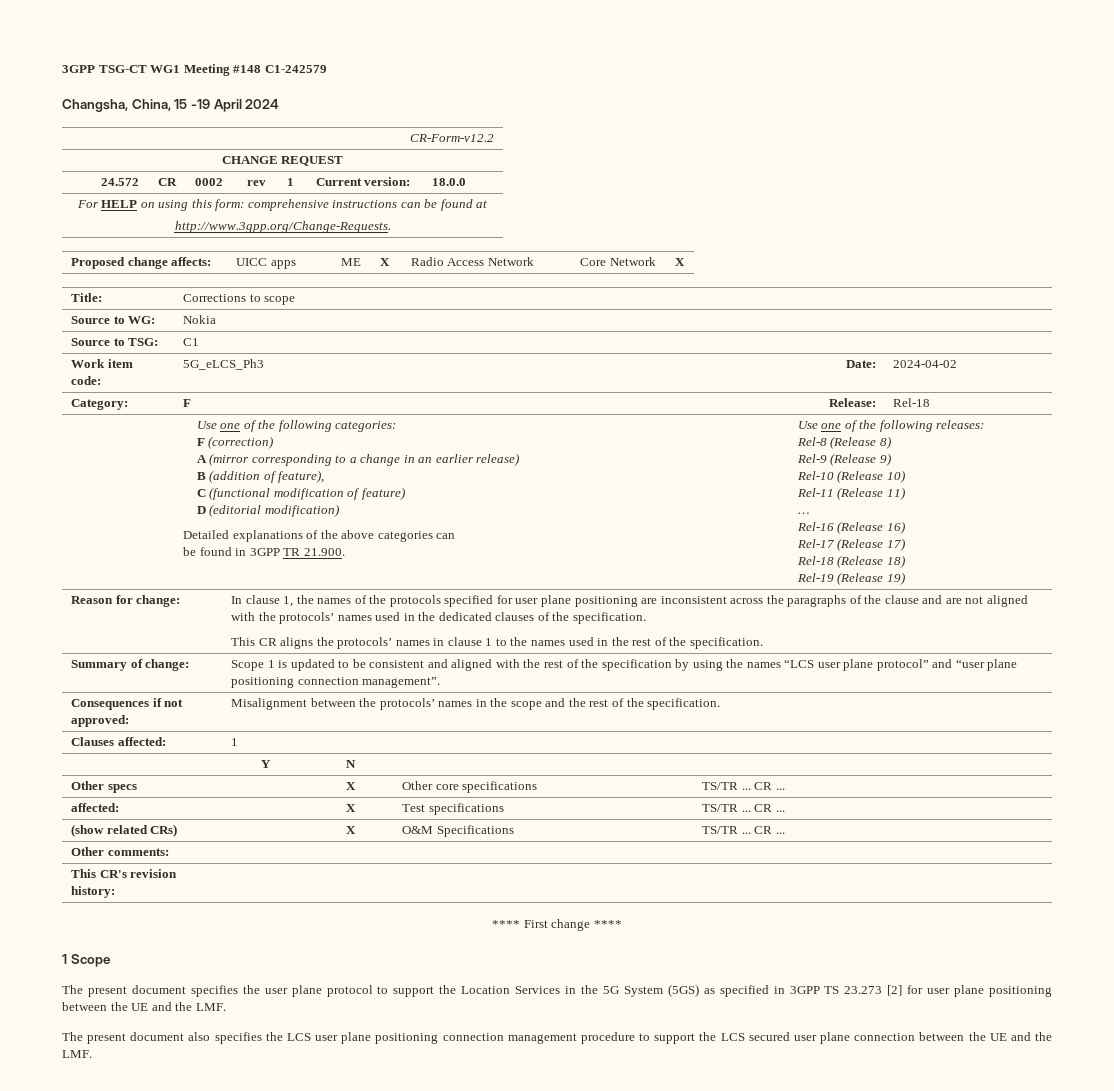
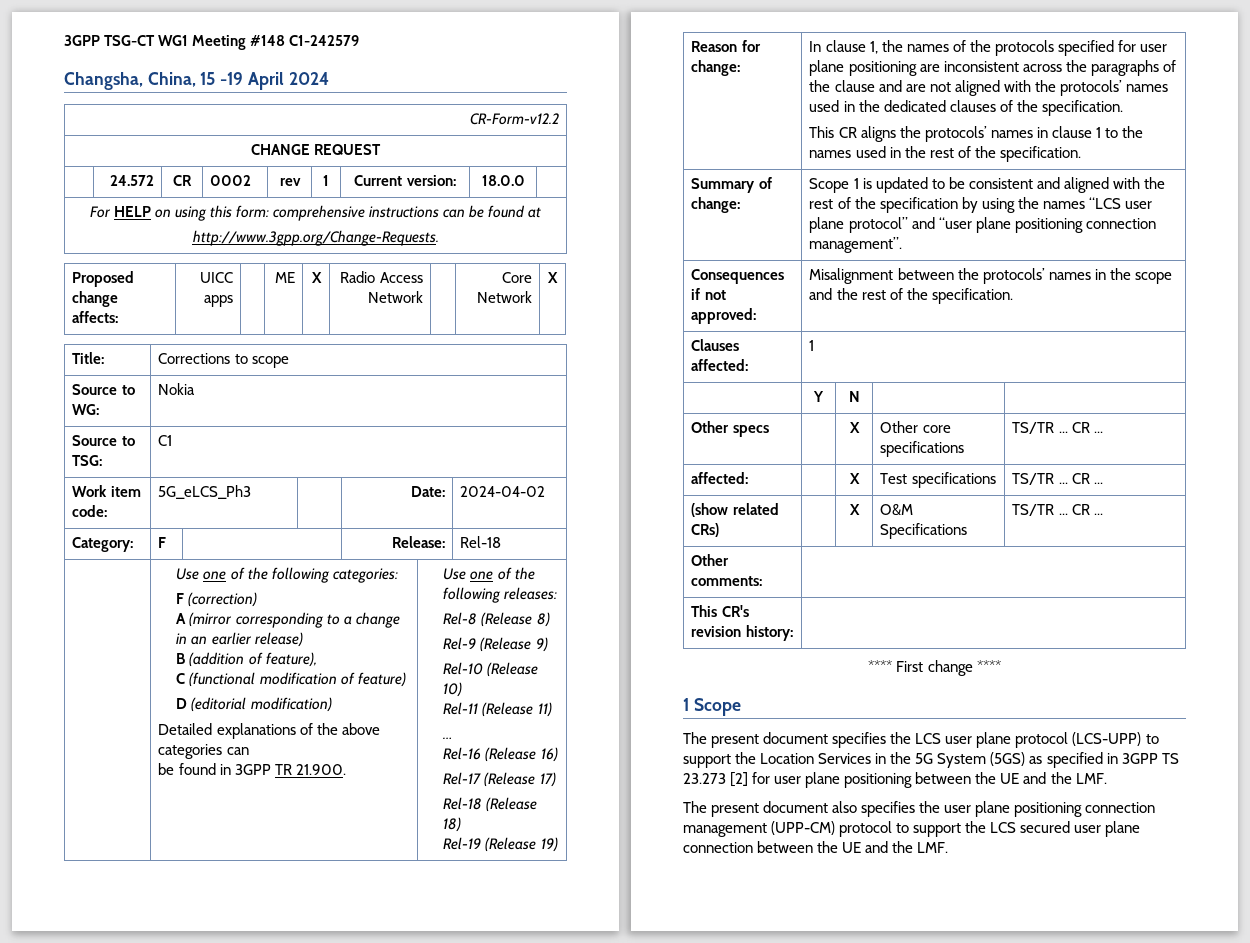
(260, 989) none -> [915,733,942,744] LCS
(373, 991) none -> [1072,732,1142,746] (LCS-UPP)
[286,1033,311,1041] LCS -> (941, 807) none
[580,1032,635,1044] procedure -> [771,821,893,837] (UPP-CM) protocol

